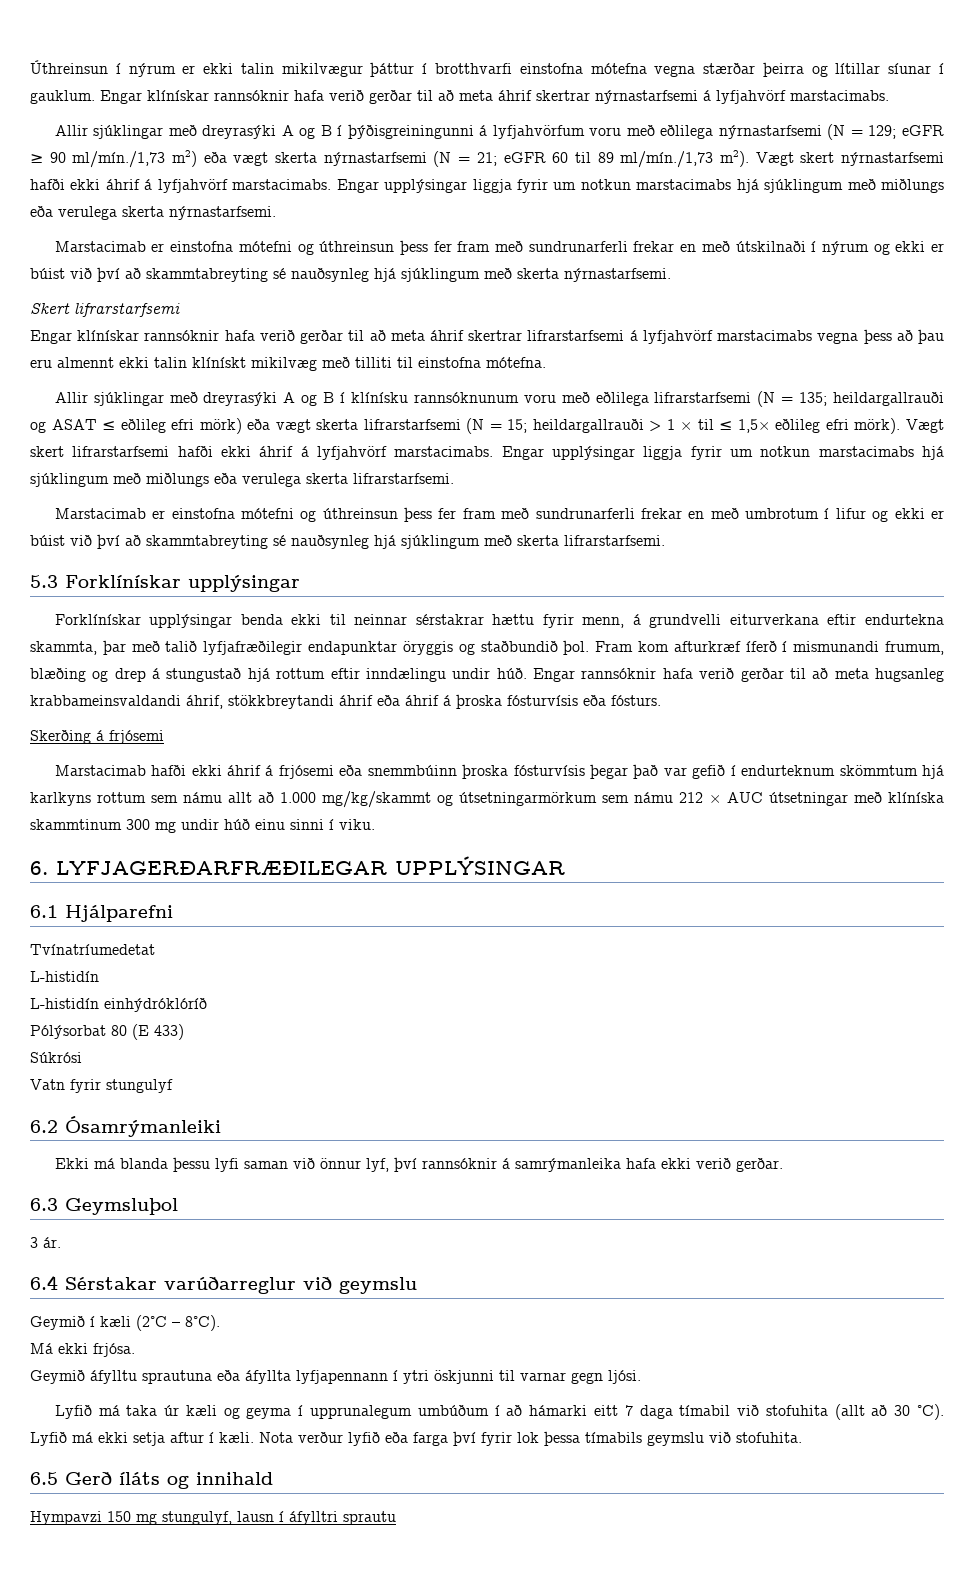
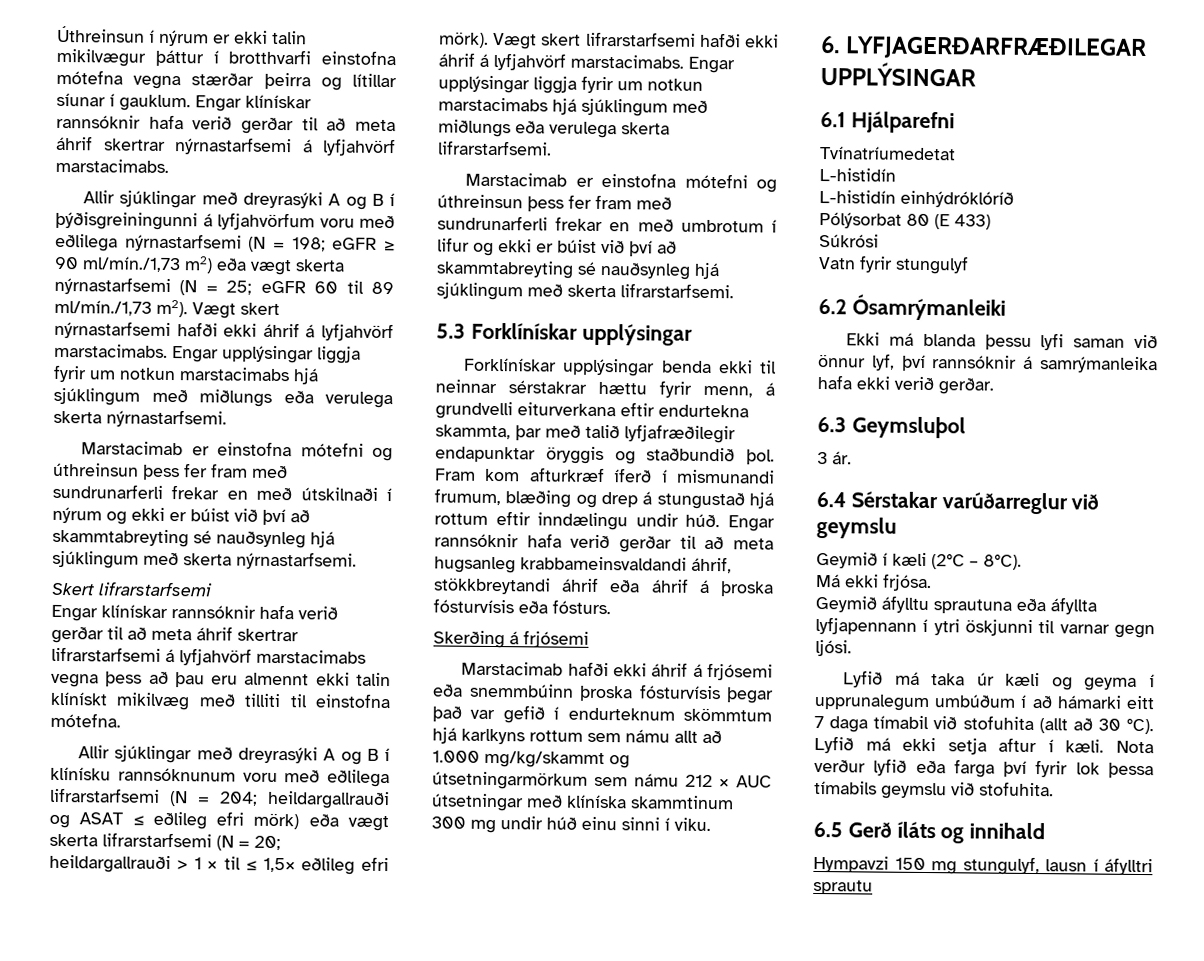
[868,125,897,139] 129; -> [291,237,326,252] 198;
[476,152,497,166] 21; -> [226,280,253,295] 25;
[799,392,828,406] 135; -> [219,791,258,806] 204;
[507,419,528,433] 15; -> [254,835,281,851] 20;

